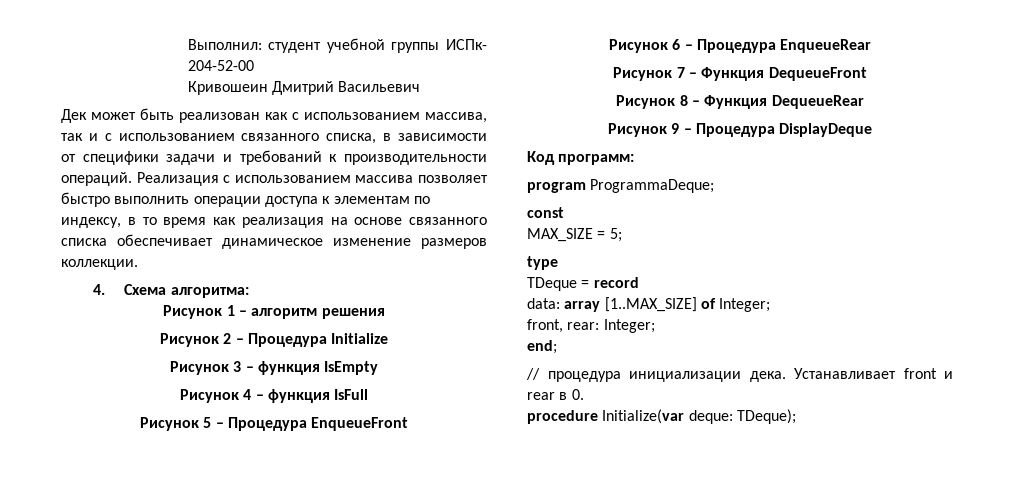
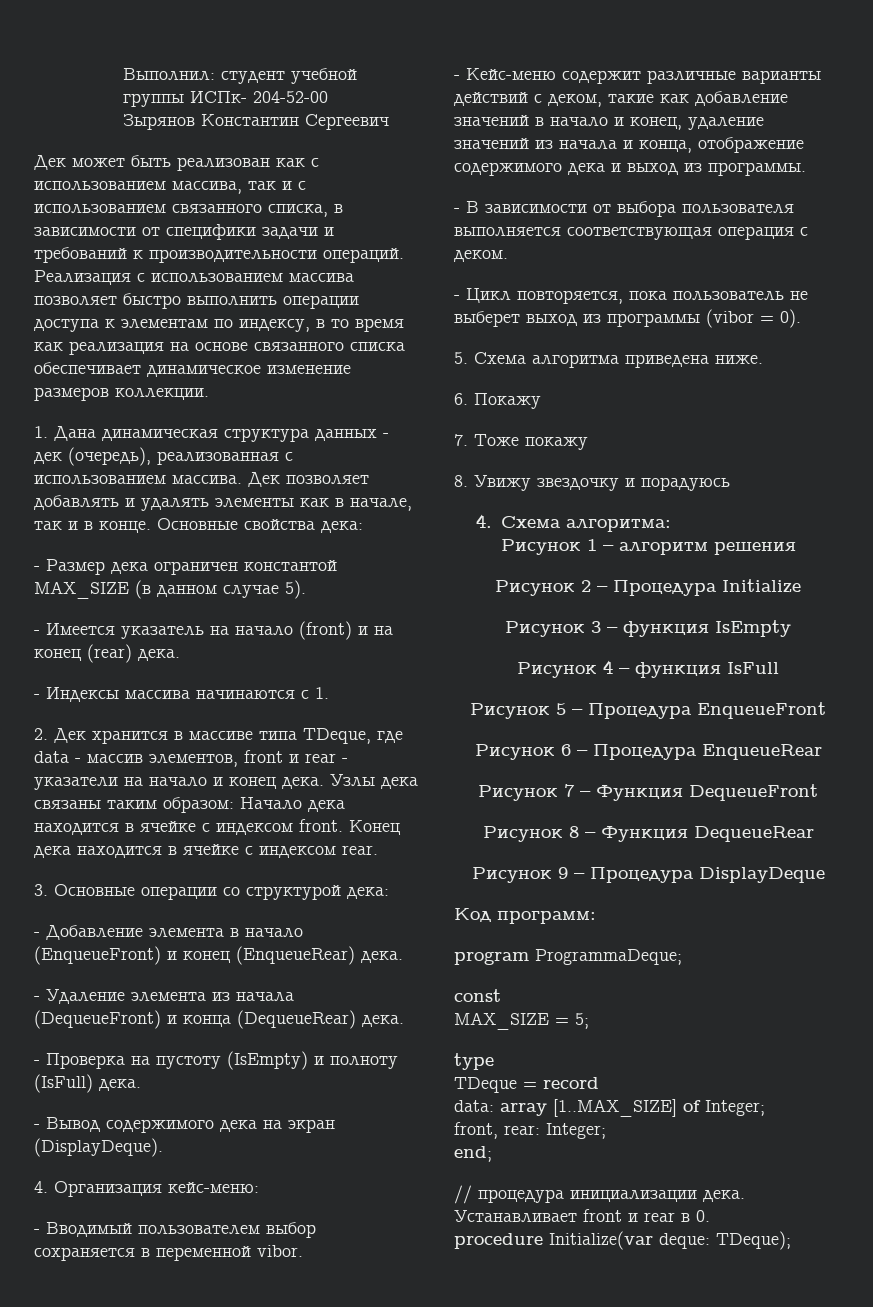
[187,81,421,95] Кривошеин Дмитрий Васильевич -> [122,114,389,130] Зырянов Константин Сергеевич
(138, 264) none -> [34,426,389,442] [34,447,293,466] [34,472,369,487] [34,495,412,511] [34,518,363,533] [34,559,337,575] [34,580,306,599] [34,621,393,640] [34,644,180,663] [34,687,329,702] [34,728,403,744] [34,750,348,767] [34,774,418,790] [34,797,345,813] [34,819,401,835] [34,844,378,858] [34,884,389,900] [34,925,303,940] [34,946,403,965] [34,989,294,1004] [34,1010,404,1029] [34,1051,398,1070] [34,1074,141,1093] [34,1117,335,1133] [34,1138,163,1157] [34,1181,259,1197] [34,1222,316,1238] [34,1245,303,1261] [454,68,821,84] [454,91,788,107] [454,115,764,130] [454,137,804,153] [454,162,806,176] [454,201,794,217] [454,226,808,240] [454,250,508,262] [454,288,808,304] [454,309,801,328] [454,352,763,368] [454,393,541,409] [454,434,588,450] [454,475,730,491] // 1. Дана динамическая структура данных - дек (очередь), реализованная с использованием массива. Дек позволяет добавлять и удалять элементы как в начале, так и в конце. Основные свойства дека: // - Размер дека ограничен константой MAX_SIZE (в данном случае 5). // - Имеется указатель на начало (front) и на конец (rear) дека. // - Индексы массива начинаются с 1. // 2. Дек хранится в массиве типа TDeque, где data - массив элементов, front и rear - указатели на начало и конец дека. Узлы дека связаны таким образом: Начало дека находится в ячейке с индексом front. Конец дека находится в ячейке с индексом rear. // 3. Основные операции со структурой дека: // - Добавление элемента в начало (EnqueueFront) и конец (EnqueueRear) дека. // - Удаление элемента из начала (DequeueFront) и конца (DequeueRear) дека. // - Проверка на пустоту (IsEmpty) и полноту (IsFull) дека. // - Вывод содержимого дека на экран (DisplayDeque). // 4. Организация кейс-меню: // - Вводимый пользователем выбор сохраняется в переменной vibor. // - Кейс-меню содержит различные варианты действий с деком, такие как добавление значений в начало и конец, удаление значений из начала и конца, отображение содержимого дека и выход из программы. // - В зависимости от выбора пользователя выполняется соответствующая операция с деком. // - Цикл повторяется, пока пользователь не выберет выход из программы (vibor = 0). // 5. Схема алгоритма приведена ниже. // 6. Покажу // 7. Тоже покажу // 8. Увижу звездочку и порадуюсь

